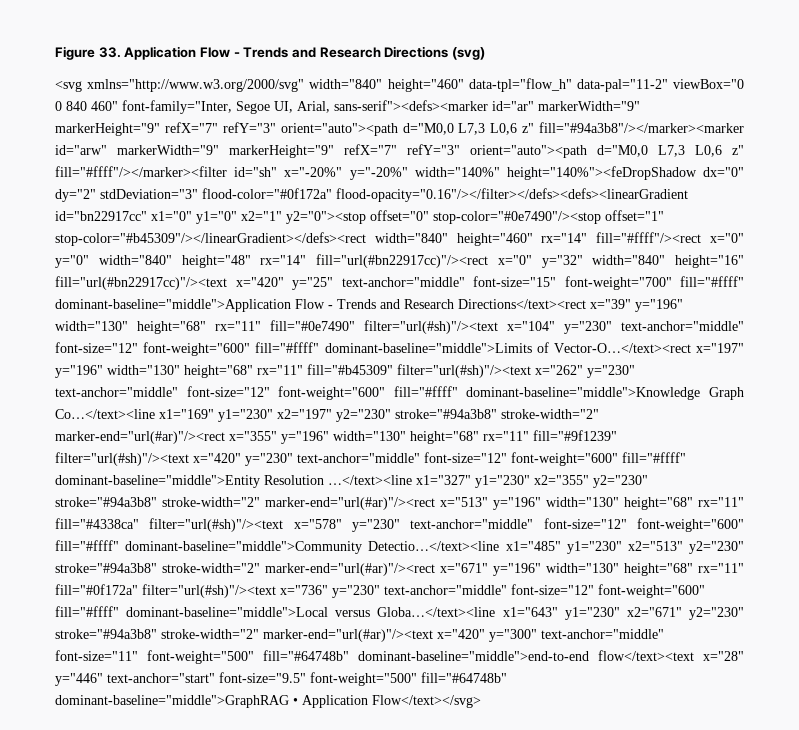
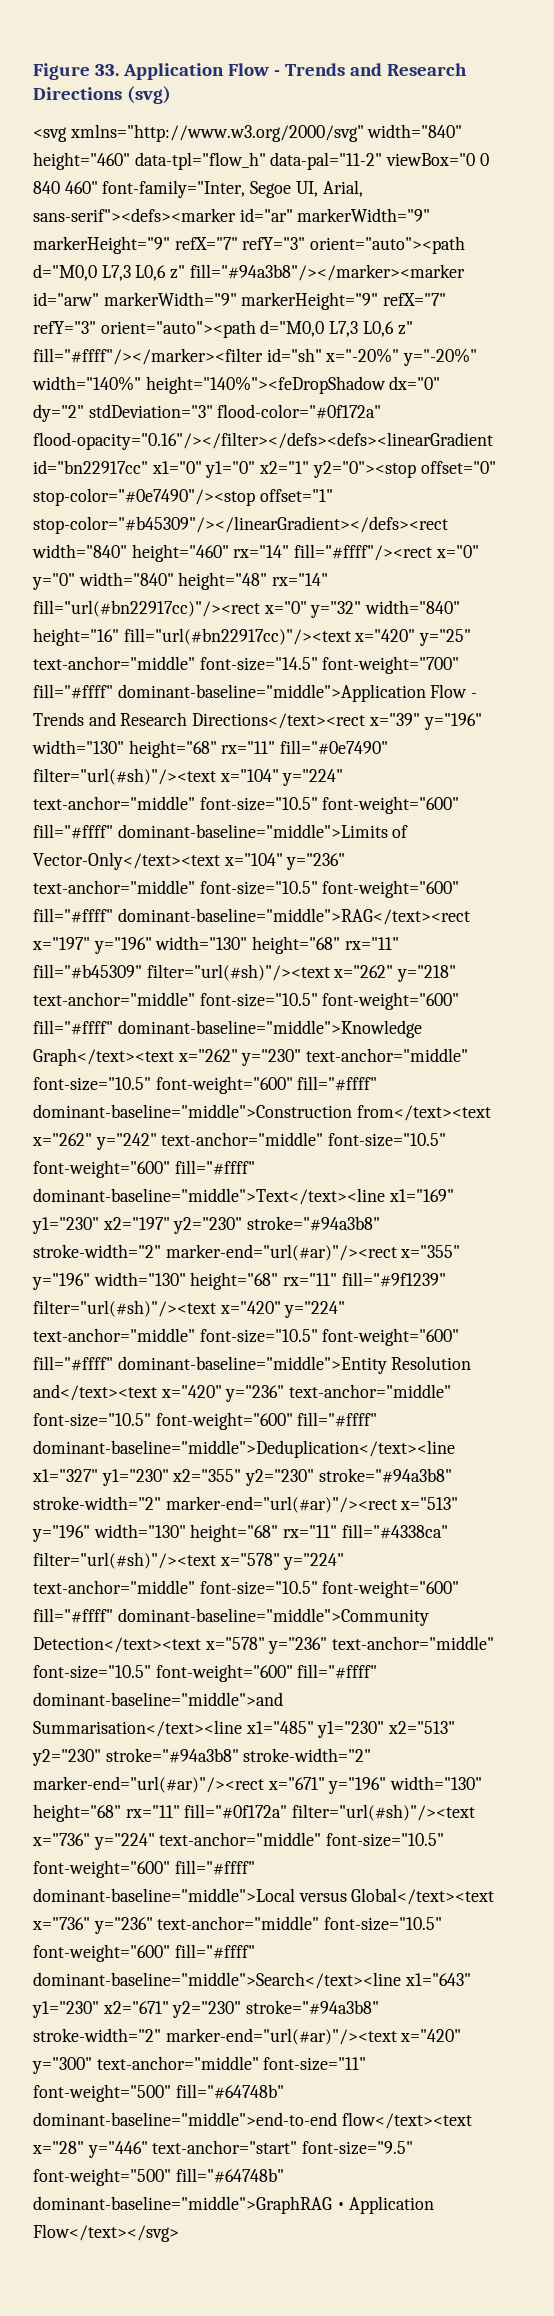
[473,276,556,287] font-size="15" -> [199,657,318,671] font-size="14.5"
[564,321,744,334] [55,342,138,353] y="230" text-anchor="middle" font-size="12" -> [282,769,344,786] [33,796,318,811] y="224" text-anchor="middle" font-size="10.5"
[553,343,691,353] Vector-O…</text><rect -> [33,852,346,870] [33,880,460,898] [33,908,470,925] Vector-Only</text><text x="104" y="236" text-anchor="middle" font-size="10.5" font-weight="600" fill="#ffff" dominant-baseline="middle">RAG</text><rect
[587,365,635,378] [55,386,745,400] [55,409,155,419] y="230" text-anchor="middle" font-size="12" font-weight="600" fill="#ffff" dominant-baseline="middle">Knowledge Graph Co…</text><line -> [397,965,457,982] [33,992,460,1010] [33,1020,422,1038] [33,1048,469,1066] [33,1076,378,1094] [33,1104,491,1121] [32,1132,447,1150] [33,1160,255,1178] [33,1188,385,1205] y="218" text-anchor="middle" font-size="10.5" font-weight="600" fill="#ffff" dominant-baseline="middle">Knowledge Graph</text><text x="262" y="230" text-anchor="middle" font-size="10.5" font-weight="600" fill="#ffff" dominant-baseline="middle">Construction from</text><text x="262" y="242" text-anchor="middle" font-size="10.5" font-weight="600" fill="#ffff" dominant-baseline="middle">Text</text><line
[245,452,507,466] y="230" text-anchor="middle" font-size="12" -> [284,1301,346,1318] [33,1328,318,1343] y="224" text-anchor="middle" font-size="10.5"
[328,475,412,485] …</text><line -> [33,1384,452,1402] [33,1412,378,1430] [33,1440,455,1458] and</text><text x="420" y="236" text-anchor="middle" font-size="10.5" font-weight="600" fill="#ffff" dominant-baseline="middle">Deduplication</text><line
[351,518,744,532] [55,540,500,554] y="230" text-anchor="middle" font-size="12" font-weight="600" fill="#ffff" dominant-baseline="middle">Community Detectio…</text><line -> [283,1553,345,1570] [33,1580,460,1598] [33,1608,429,1626] [33,1636,495,1654] [33,1664,378,1682] [33,1692,283,1706] [33,1720,242,1737] y="224" text-anchor="middle" font-size="10.5" font-weight="600" fill="#ffff" dominant-baseline="middle">Community Detection</text><text x="578" y="236" text-anchor="middle" font-size="10.5" font-weight="600" fill="#ffff" dominant-baseline="middle">and Summarisation</text><line
[332,584,594,598] y="230" text-anchor="middle" font-size="12" -> [93,1832,445,1850] y="224" text-anchor="middle" font-size="10.5"
[377,607,496,617] Globa…</text><line -> [351,1888,495,1905] [32,1916,443,1934] [33,1944,255,1962] [33,1972,401,1989] Global</text><text x="736" y="236" text-anchor="middle" font-size="10.5" font-weight="600" fill="#ffff" dominant-baseline="middle">Search</text><line

